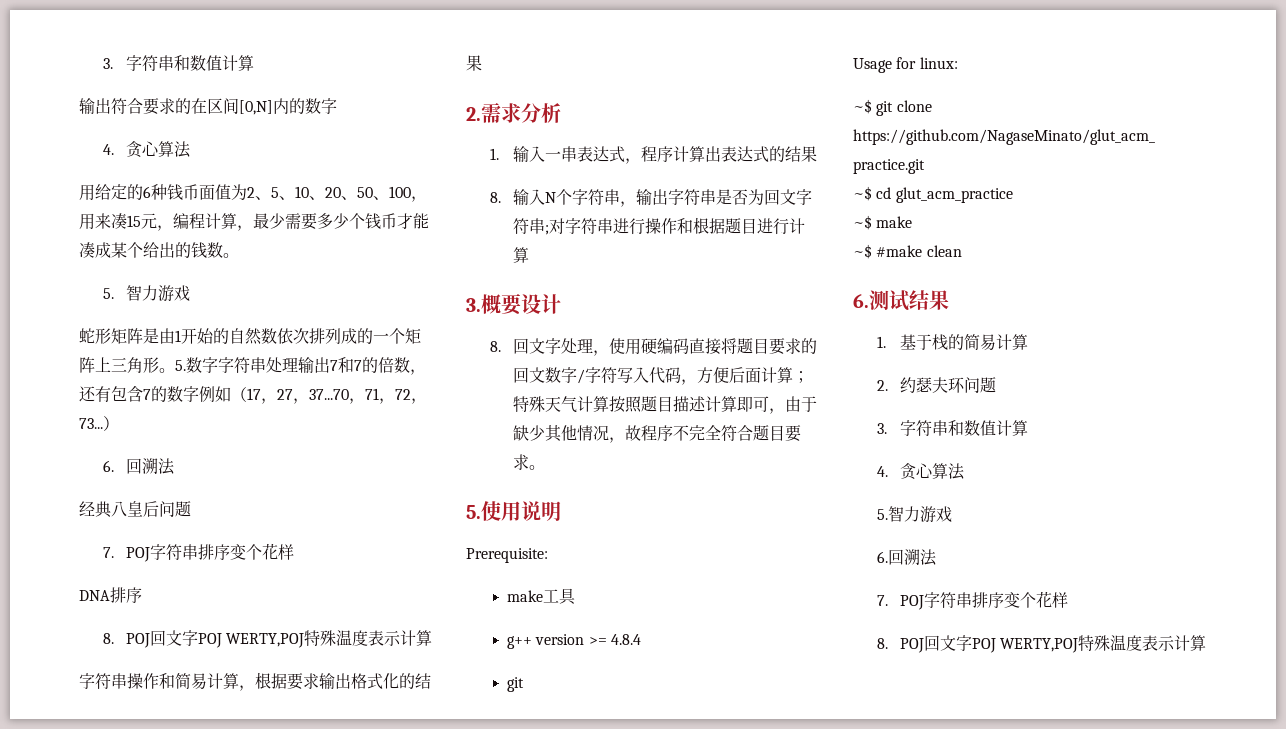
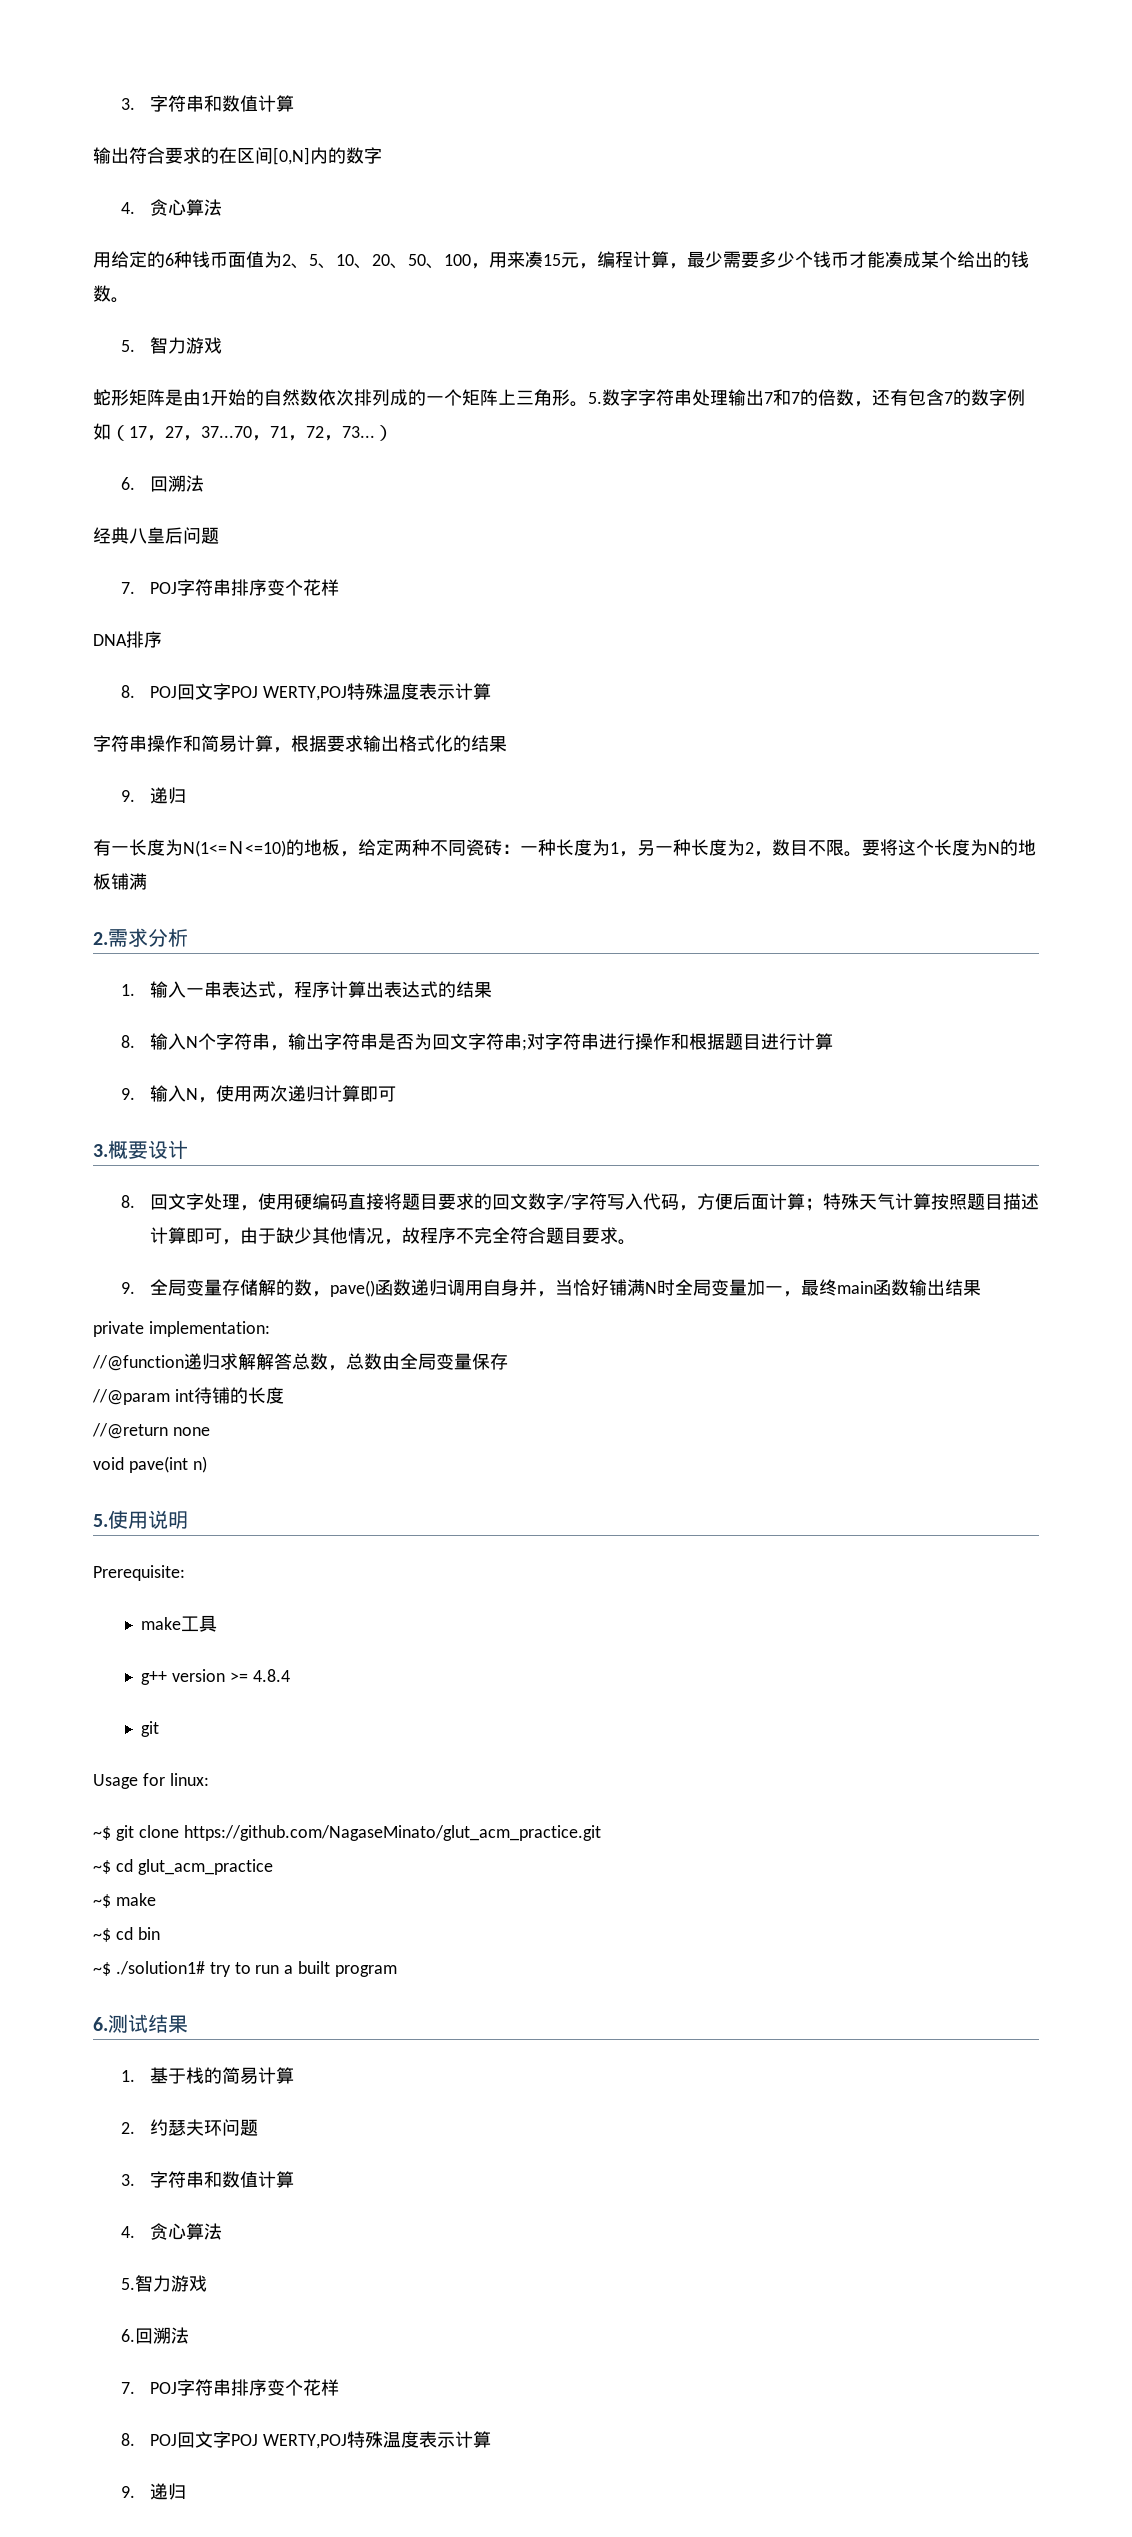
(482, 63) none -> [121,787,186,804] [93,839,1036,857] [93,873,147,890] // 9.递归 // 有一长度为N(1<=Ｎ<=10)的地板，给定两种不同瓷砖：一种长度为1，另一种长度为2，数目不限。要将这个长度为N的地板铺满
(530, 255) none -> [121,1085,396,1103] // 9.输入N，使用两次递归计算即可
(546, 467) none -> [121,1279,981,1297] [93,1321,270,1337] [92,1353,508,1371] [92,1387,284,1405] [92,1423,210,1439] [93,1456,207,1473] // 9.全局变量存储解的数，pave()函数递归调用自身并，当恰好铺满N时全局变量加一，最终main函数输出结果 // private implementation: // //@function递归求解解答总数，总数由全局变量保存 // //@param int待铺的长度 // //@return none // void pave(int n)
[876,245,962,257] #make clean -> [115,1927,160,1940] [93,1961,398,1977] cd bin // ~$ ./solution1# try to run a built program
(1207, 643) none -> [121,2483,186,2500] // 9.递归

